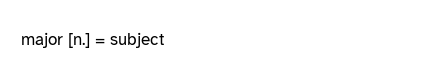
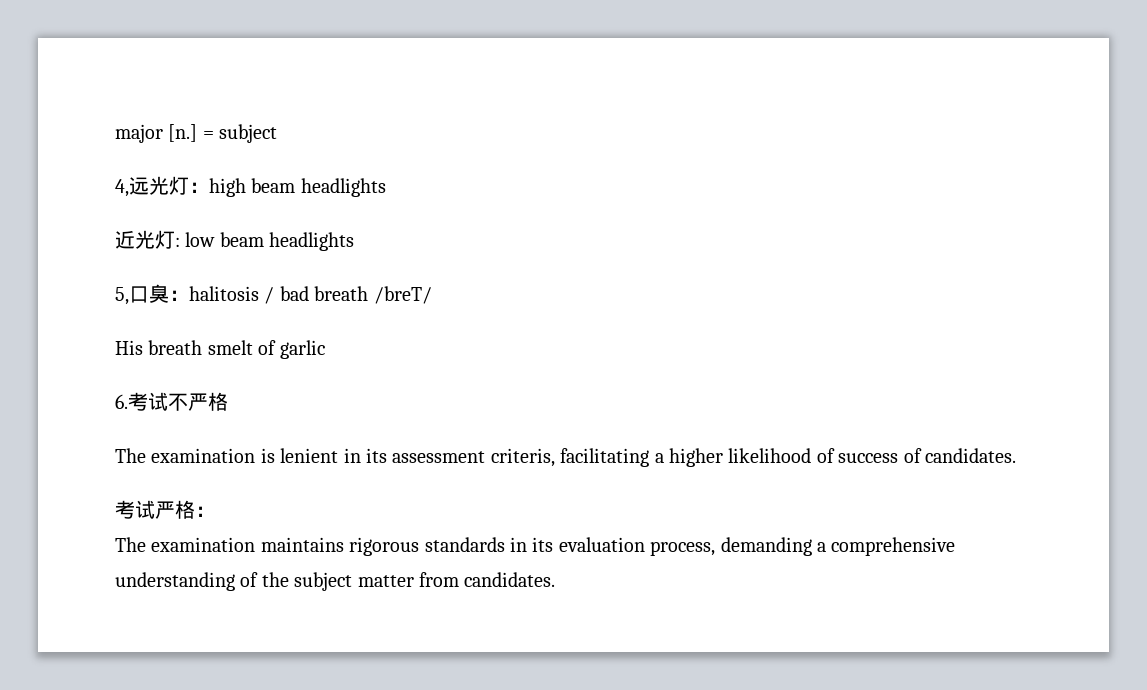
(165, 40) none -> [115,176,386,197] [115,230,355,251] [115,284,432,305] [115,340,325,359] [115,392,228,411] [115,448,1016,467] [115,500,215,519] [115,537,956,556] [115,572,556,591] // 4,远光灯：high beam headlights // 近光灯: low beam headlights // 5,口臭：halitosis / bad breath /breT/ // His breath smelt of garlic // 6.考试不严格 // The examination is lenient in its assessment criteris, facilitating a higher likelihood of success of candidates. // 考试严格： // The examination maintains rigorous standards in its evaluation process, demanding a comprehensive understanding of the subject matter from candidates.

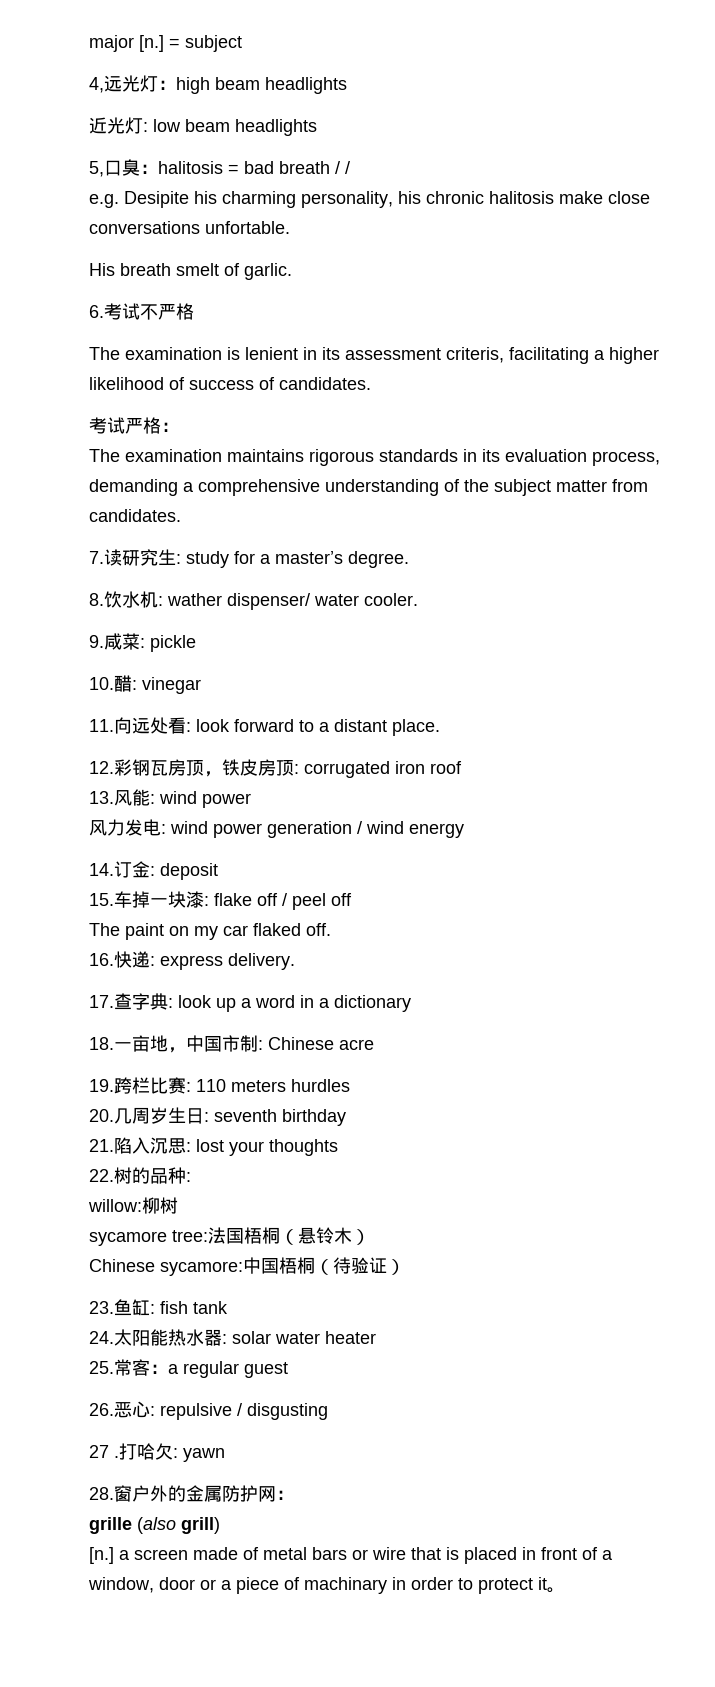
[264,287,275,304] / -> [228,164,239,174] =
[373,286,432,304] /breT/ -> [335,161,350,174] [89,191,650,208] [89,221,290,234] / / // e.g. Desipite his charming personality, his chronic halitosis make close conversations unfortable.
[279,340,325,359] garlic -> [244,263,292,280] garlic.
(556, 579) none -> [89,549,409,568] [89,591,418,610] [89,633,196,652] [89,675,201,694] [89,717,440,736] [89,759,462,778] [89,789,251,808] [89,819,464,838] [89,861,218,880] [89,891,352,910] [89,923,331,940] [89,951,295,970] [89,993,411,1012] [89,1035,374,1053] [89,1077,350,1094] [89,1107,346,1126] [89,1137,338,1156] [89,1167,191,1184] [88,1197,178,1214] [89,1227,370,1246] [89,1257,405,1276] [89,1299,228,1316] [89,1329,376,1346] [89,1359,288,1378] [89,1401,328,1420] [89,1443,225,1462] [89,1485,294,1502] [89,1517,220,1534] [89,1547,613,1564] [88,1577,565,1594] // 7.读研究生: study for a master’s degree. // 8.饮水机: wather dispenser/ water cooler. // 9.咸菜: pickle // 10.醋: vinegar // 11.向远处看: look forward to a distant place. // 12.彩钢瓦房顶，铁皮房顶: corrugated iron roof // 13.风能: wind power // 风力发电: wind power generation / wind energy // 14.订金: deposit // 15.车掉一块漆: flake off / peel off // The paint on my car flaked off. // 16.快递: express delivery. // 17.查字典: look up a word in a dictionary // 18.一亩地，中国市制: Chinese acre // 19.跨栏比赛: 110 meters hurdles // 20.几周岁生日: seventh birthday // 21.陷入沉思: lost your thoughts // 22.树的品种: // willow:柳树 // sycamore tree:法国梧桐（悬铃木） // Chinese sycamore:中国梧桐（待验证） // 23.鱼缸: fish tank // 24.太阳能热水器: solar water heater // 25.常客：a regular guest // 26.恶心: repulsive / disgusting // 27 .打哈欠: yawn // 28.窗户外的金属防护网： // grille (also grill) // [n.] a screen made of metal bars or wire that is placed in front of a window, door or a piece of machinary in order to protect it。

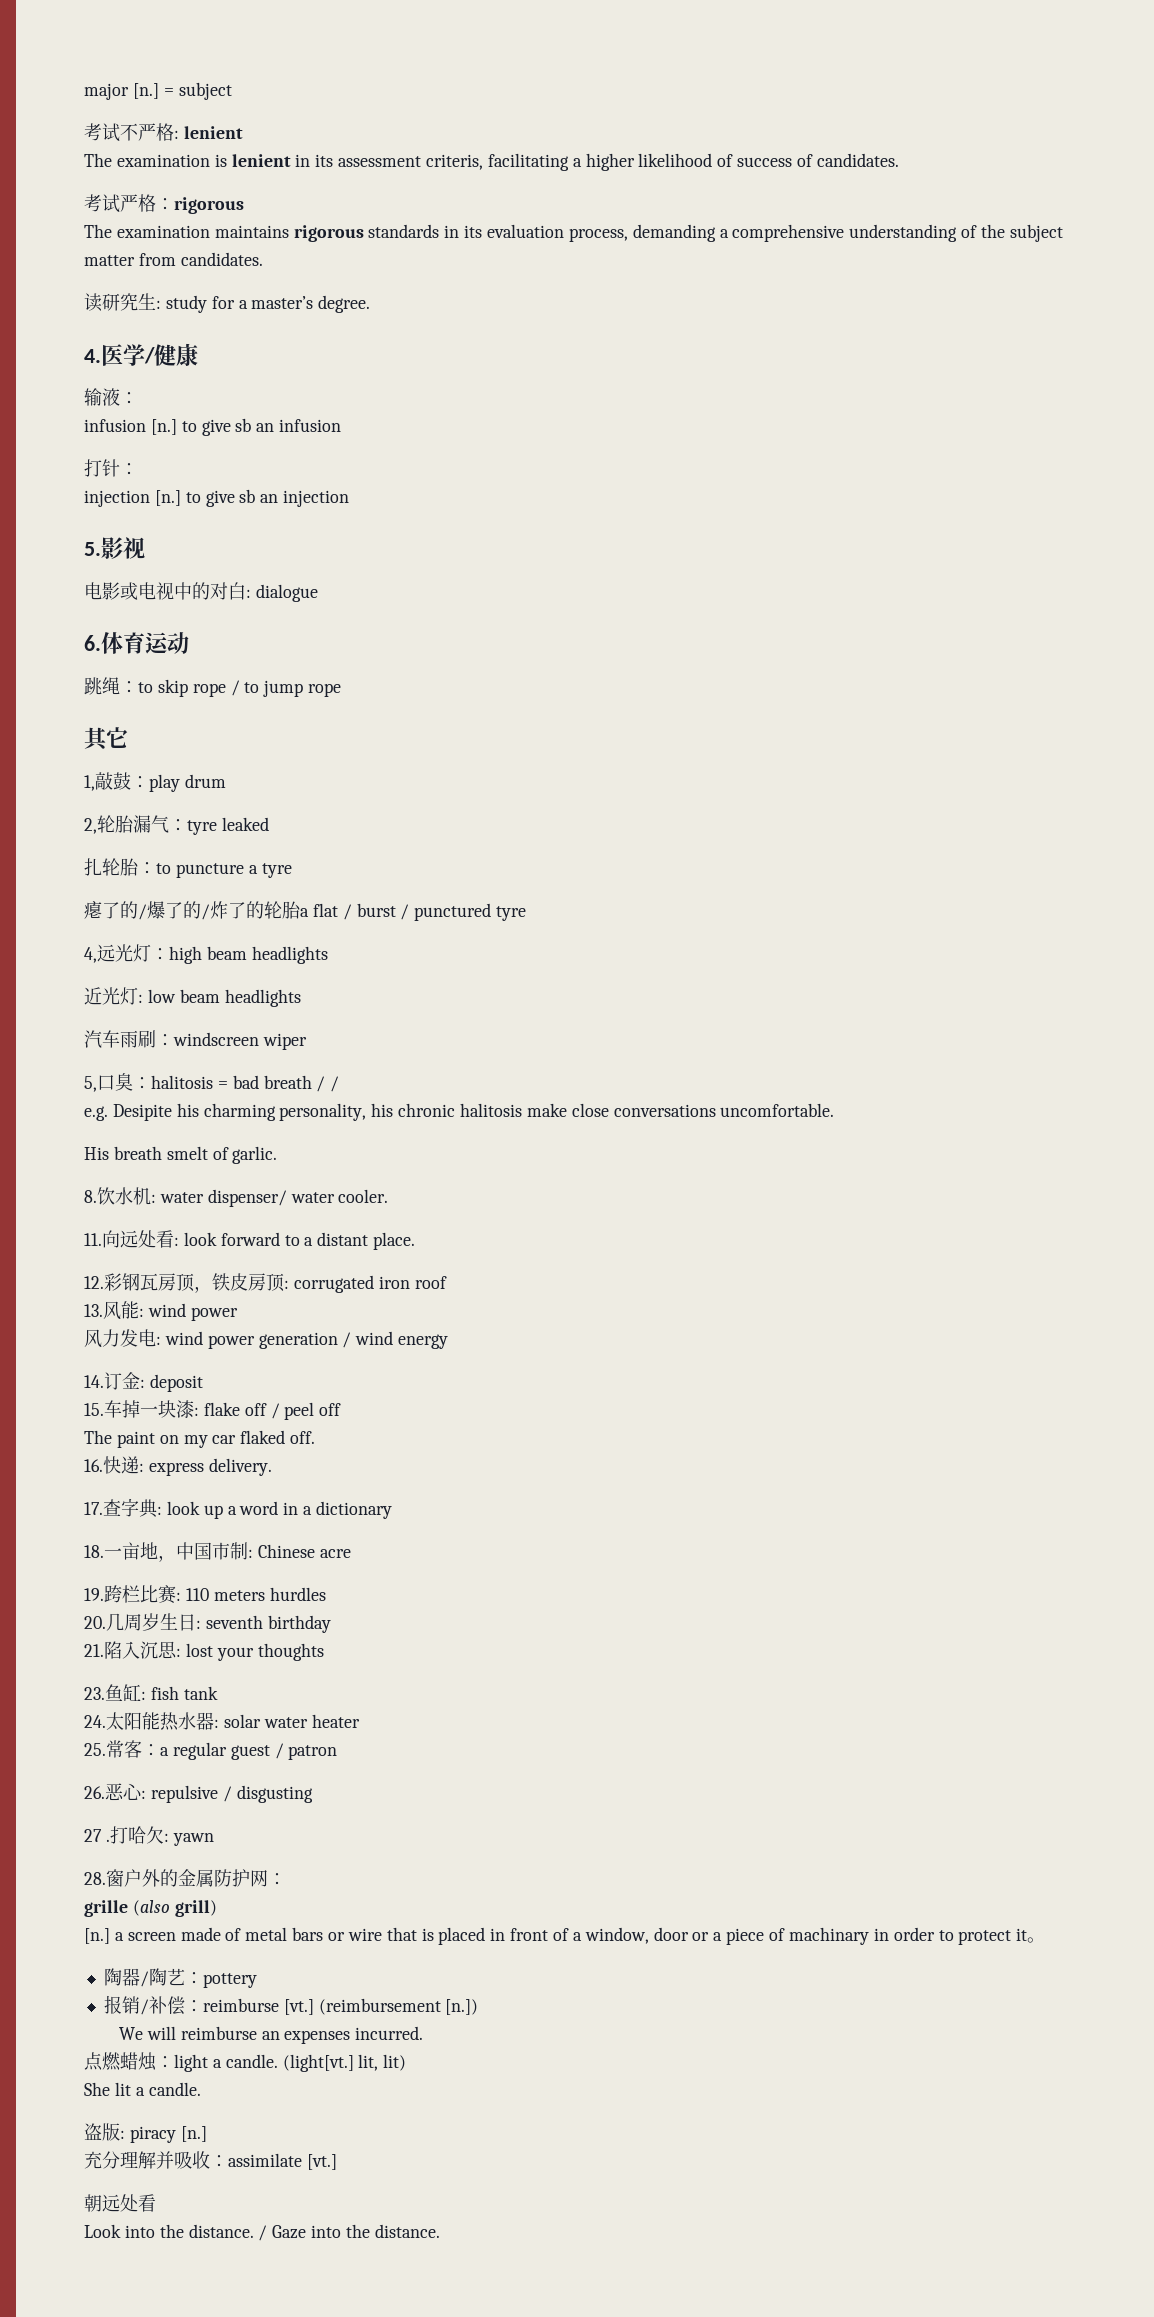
(242, 43) none -> [84,123,243,142] [84,153,899,171] [84,194,244,214] [84,224,1063,242] [84,252,263,266] [84,293,371,313] [84,343,198,366] [84,388,138,406] [84,418,342,436] [84,459,138,477] [84,489,350,507] [84,537,145,559] [84,582,318,602] [84,632,189,654] [84,677,342,697] [84,727,128,751] [84,772,226,792] [84,815,269,835] [84,858,292,878] [84,901,527,921] // 考试不严格: lenient // The examination is lenient in its assessment criteris, facilitating a higher likelihood of success of candidates. // 考试严格：rigorous // The examination maintains rigorous standards in its evaluation process, demanding a comprehensive understanding of the subject matter from candidates. // 读研究生: study for a master’s degree. // 4.医学/健康 // 输液： // infusion [n.] to give sb an infusion // 打针： // injection [n.] to give sb an injection // 5.影视 // 电影或电视中的对白: dialogue // 6.体育运动 // 跳绳：to skip rope / to jump rope // 其它 // 1,敲鼓：play drum // 2,轮胎漏气：tyre leaked // 扎轮胎：to puncture a tyre // 瘪了的/爆了的/炸了的轮胎a flat / burst / punctured tyre
(317, 127) none -> [84,1030,307,1050] // 汽车雨刷：windscreen wiper
[205,221,290,234] unfortable. -> [720,1103,835,1117] uncomfortable.
[89,303,194,320] [89,347,659,364] [89,377,371,390] [89,417,179,434] [89,449,660,466] [89,479,648,496] [89,509,181,522] [89,549,409,568] // 6.考试不严格 // The examination is lenient in its assessment criteris, facilitating a higher likelihood of success of candidates. // 考试严格： // The examination maintains rigorous standards in its evaluation process, demanding a comprehensive understanding of the subject matter from candidates. // 7.读研究生: study for a master’s degree. -> (278, 1155) none
[167,593,222,606] wather -> [159,1192,204,1203] water
[89,633,196,652] [89,675,201,694] // 9.咸菜: pickle // 10.醋: vinegar -> (389, 1196) none
[89,1167,191,1184] [88,1197,178,1214] [89,1227,370,1246] [89,1257,405,1276] // 22.树的品种: // willow:柳树 // sycamore tree:法国梧桐（悬铃木） // Chinese sycamore:中国梧桐（待验证） -> (324, 1652) none
(288, 1370) none -> [274,1743,338,1760] / patron
(565, 1590) none -> [103,1968,257,1988] [103,1995,479,2015] [118,2026,424,2044] [84,2052,407,2072] [84,2082,201,2096] [84,2123,207,2143] [84,2151,337,2170] [84,2194,156,2212] [84,2224,440,2241] // 陶器/陶艺：pottery // 报销/补偿：reimburse [vt.] (reimbursement [n.]) // We will reimburse an expenses incurred. // 点燃蜡烛：light a candle. (light[vt.] lit, lit) // She lit a candle. // 盗版: piracy [n.] // 充分理解并吸收：assimilate [vt.] // 朝远处看 // Look into the distance. / Gaze into the distance.

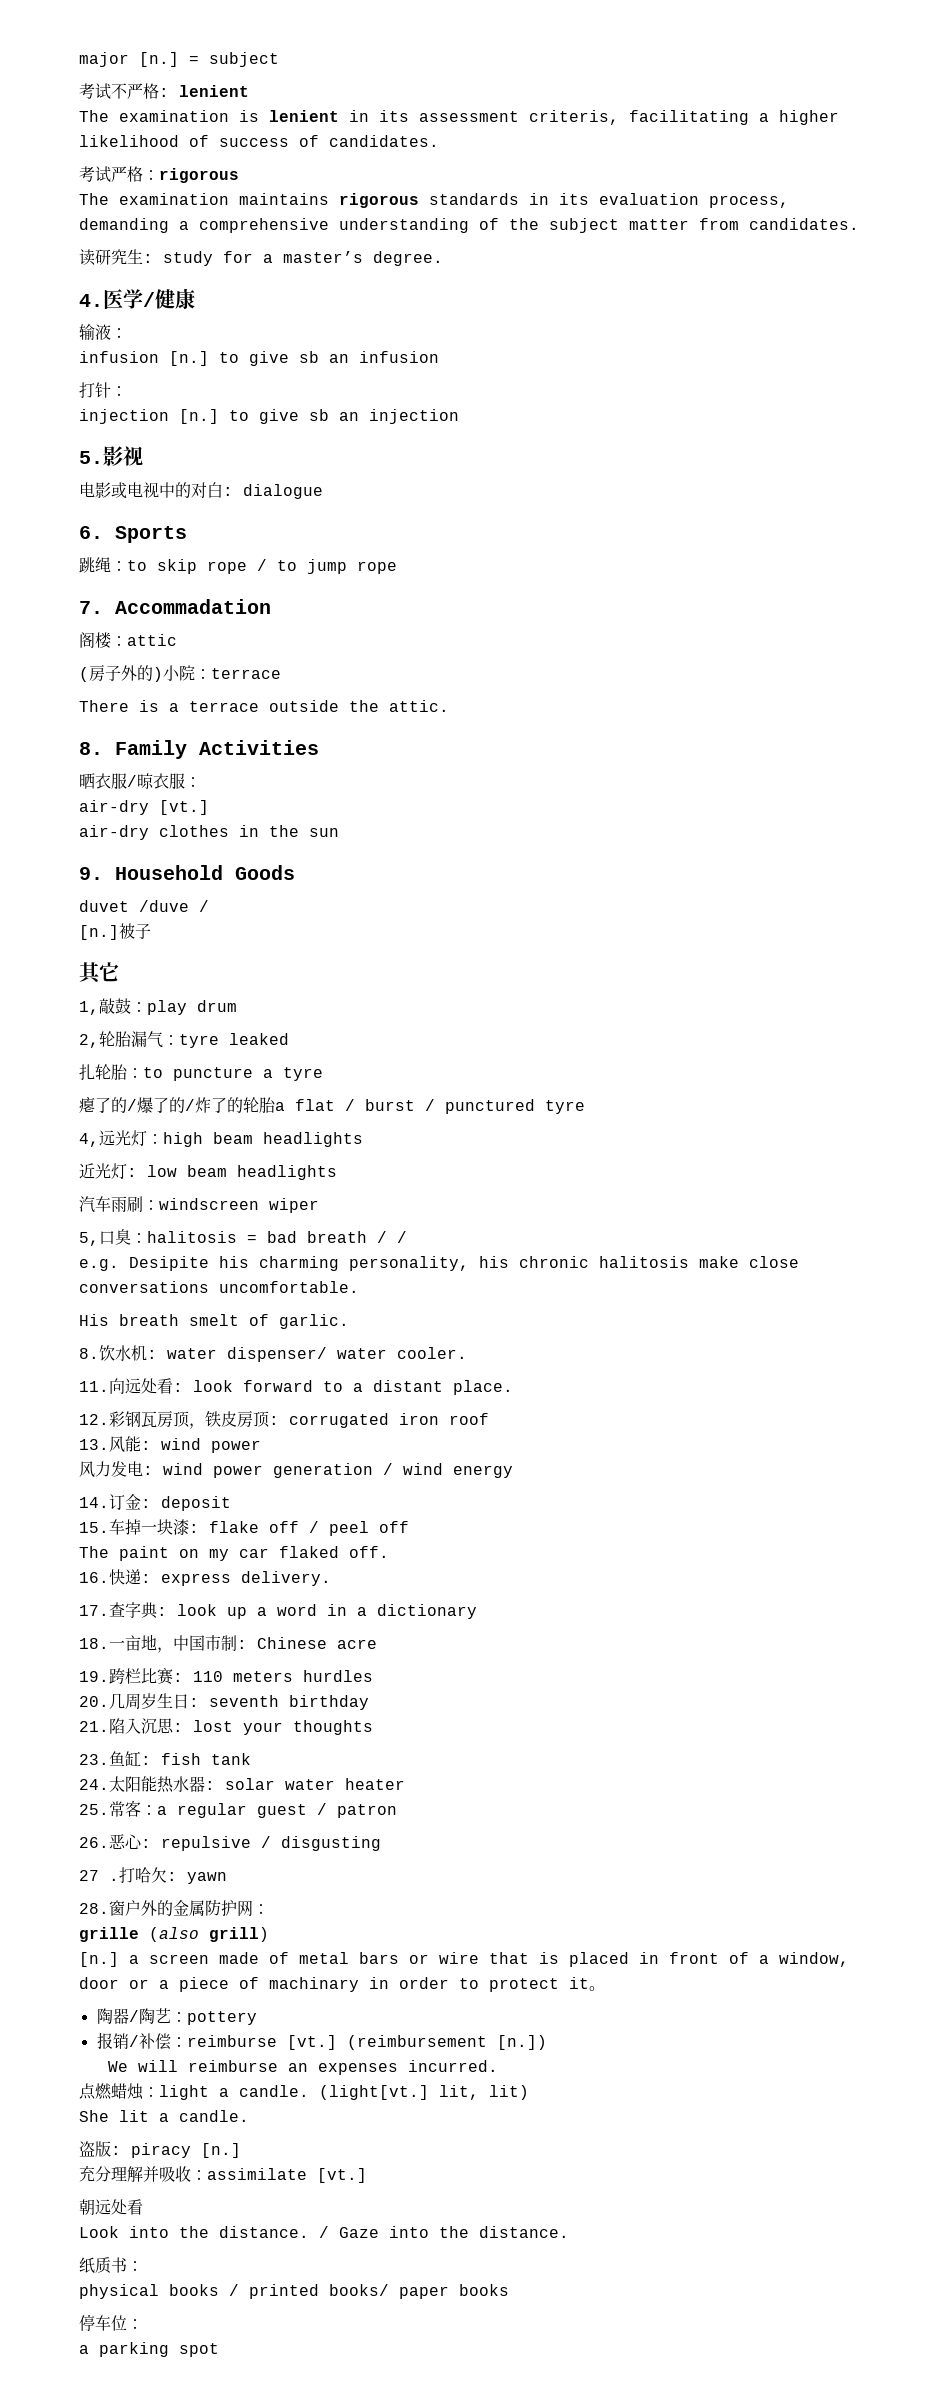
[101,632,189,654] 体育运动 -> [115,526,187,543] Sports
(342, 690) none -> [79,599,271,614] [79,632,177,649] [79,665,281,682] [79,700,449,712] [79,740,319,759] [79,773,201,789] [79,800,209,815] [79,825,339,840] [79,865,295,880] [79,900,209,912] [79,923,151,940] // 7. Accommadation // 阁楼：attic // (房子外的)小院：terrace // There is a terrace outside the attic. // 8. Family Activities // 晒衣服/晾衣服： // air-dry [vt.] // air-dry clothes in the sun // 9. Household Goods // duvet /duve / // [n.]被子
(440, 2231) none -> [79,2257,143,2274] [79,2284,509,2299] [79,2314,143,2331] [79,2342,219,2357] // 纸质书： // physical books / printed books/ paper books // 停车位： // a parking spot

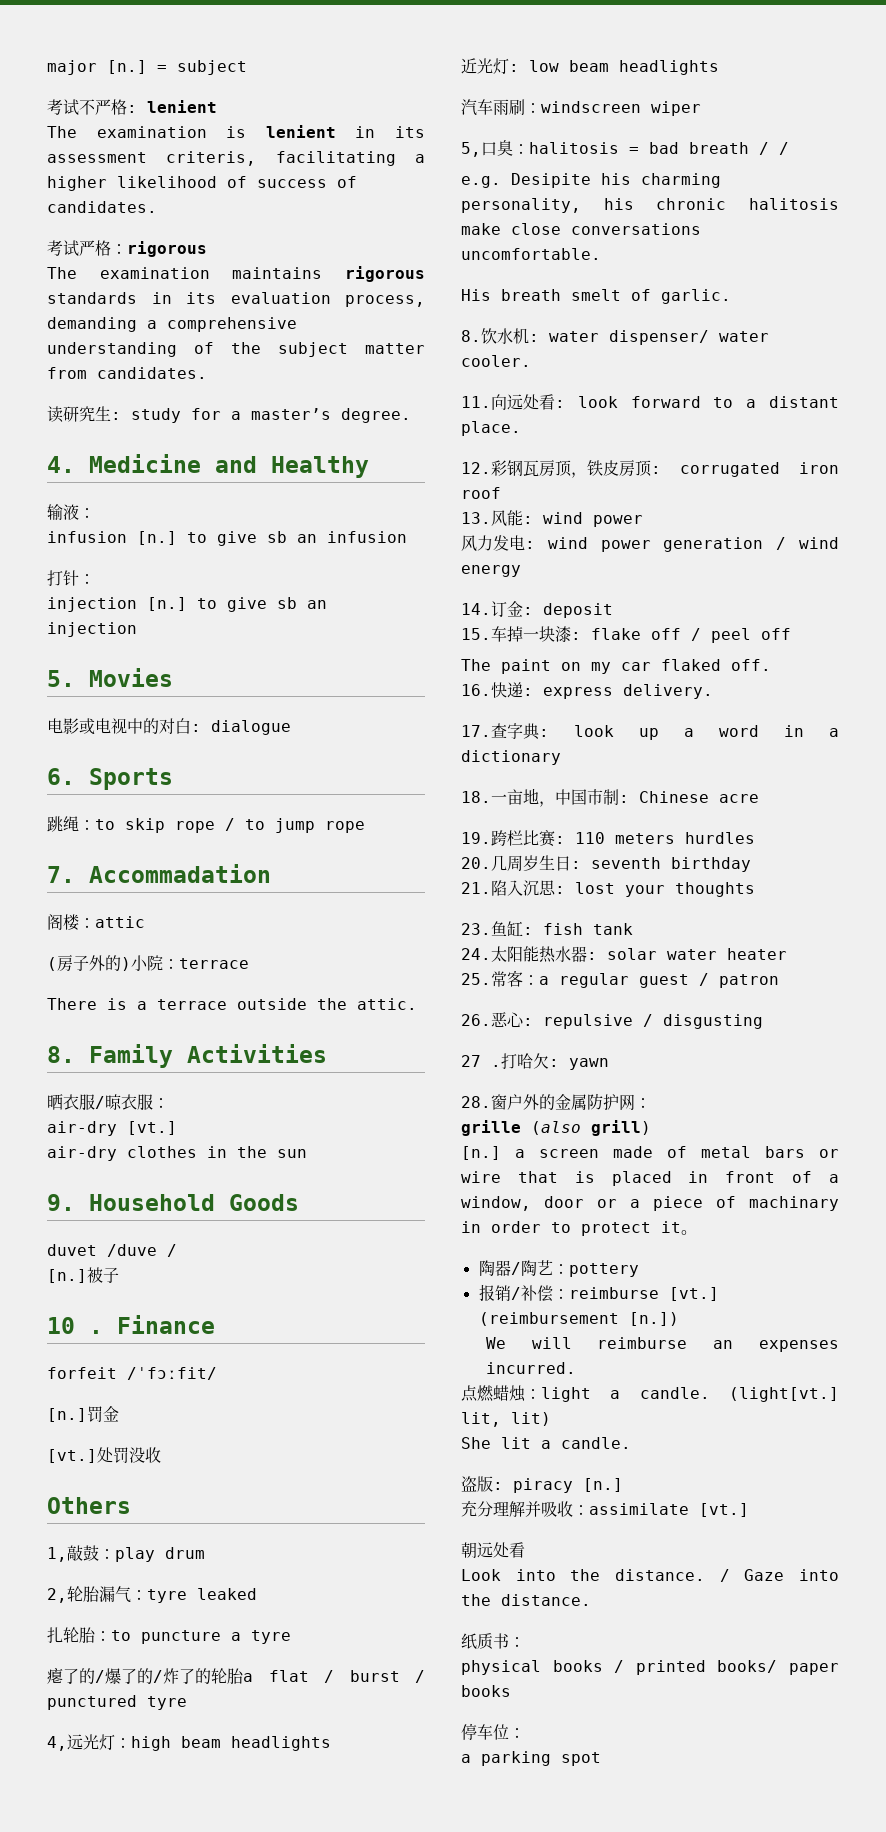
[103,288,195,310] 医学/健康 -> [89,454,369,478] Medicine and Healthy
[103,446,143,466] 影视 -> [89,668,173,687] Movies
[79,962,119,984] 其它 -> [47,1315,215,1334] [47,1367,217,1380] [47,1406,119,1422] [47,1447,161,1463] [47,1497,131,1514] 10 . Finance // forfeit /ˈfɔːfit/ // [n.]罚金 // [vt.]处罚没收 // Others

